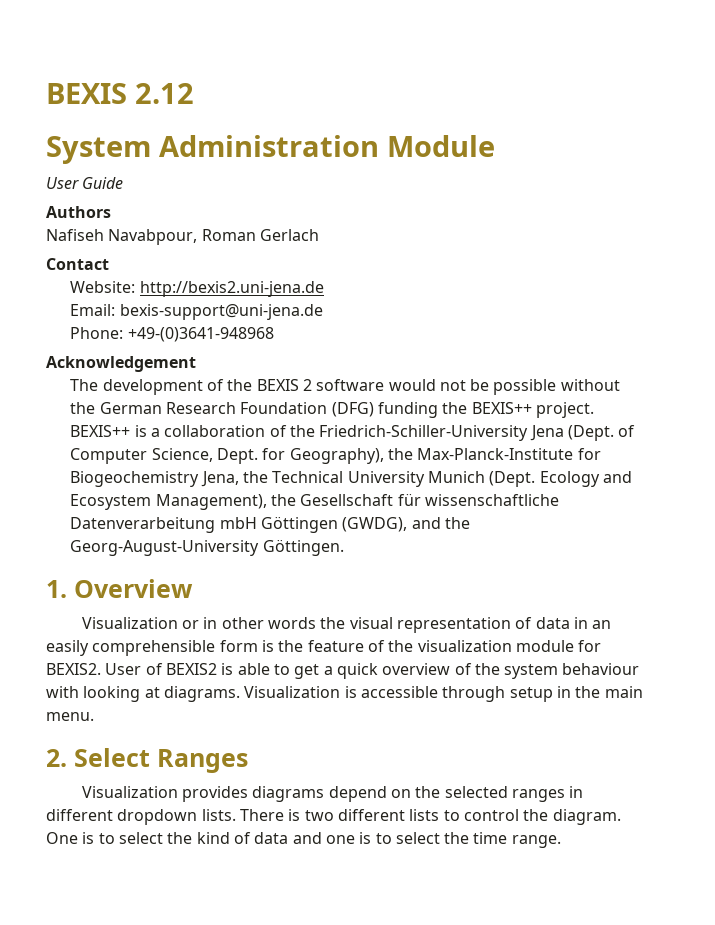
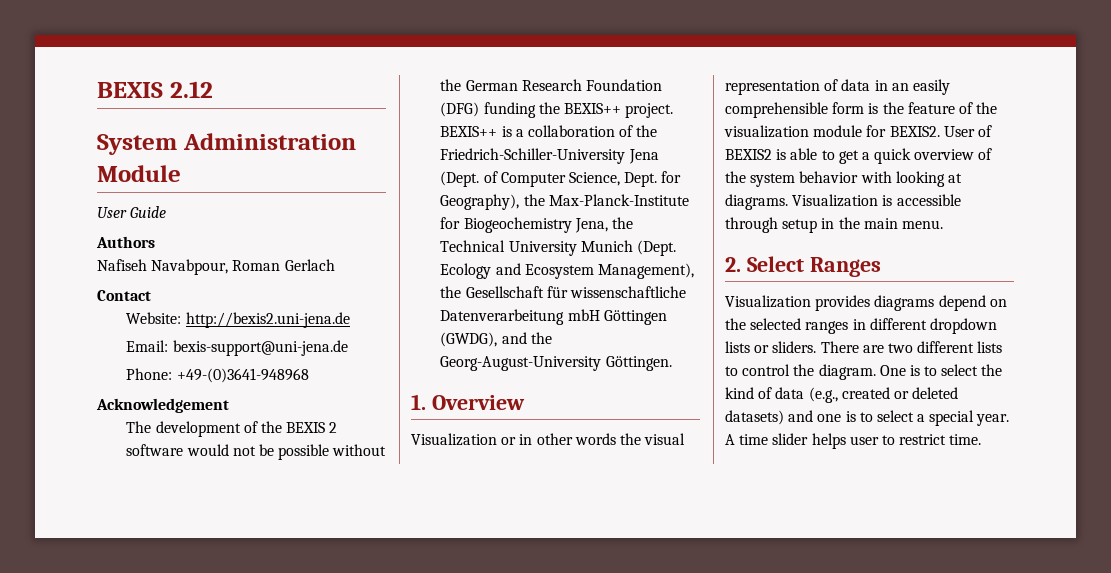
[562,663,640,675] behaviour -> [799,171,859,183] behavior
[201,809,301,821] lists. There is -> [725,341,884,353] lists or sliders. There are
(289, 838) none -> [808,387,959,403] [725,410,784,425] (e.g., created or deleted datasets)
[444,832,561,848] the time range. -> [917,410,1010,426] [725,433,982,449] a special year. A time slider helps user to restrict time.

